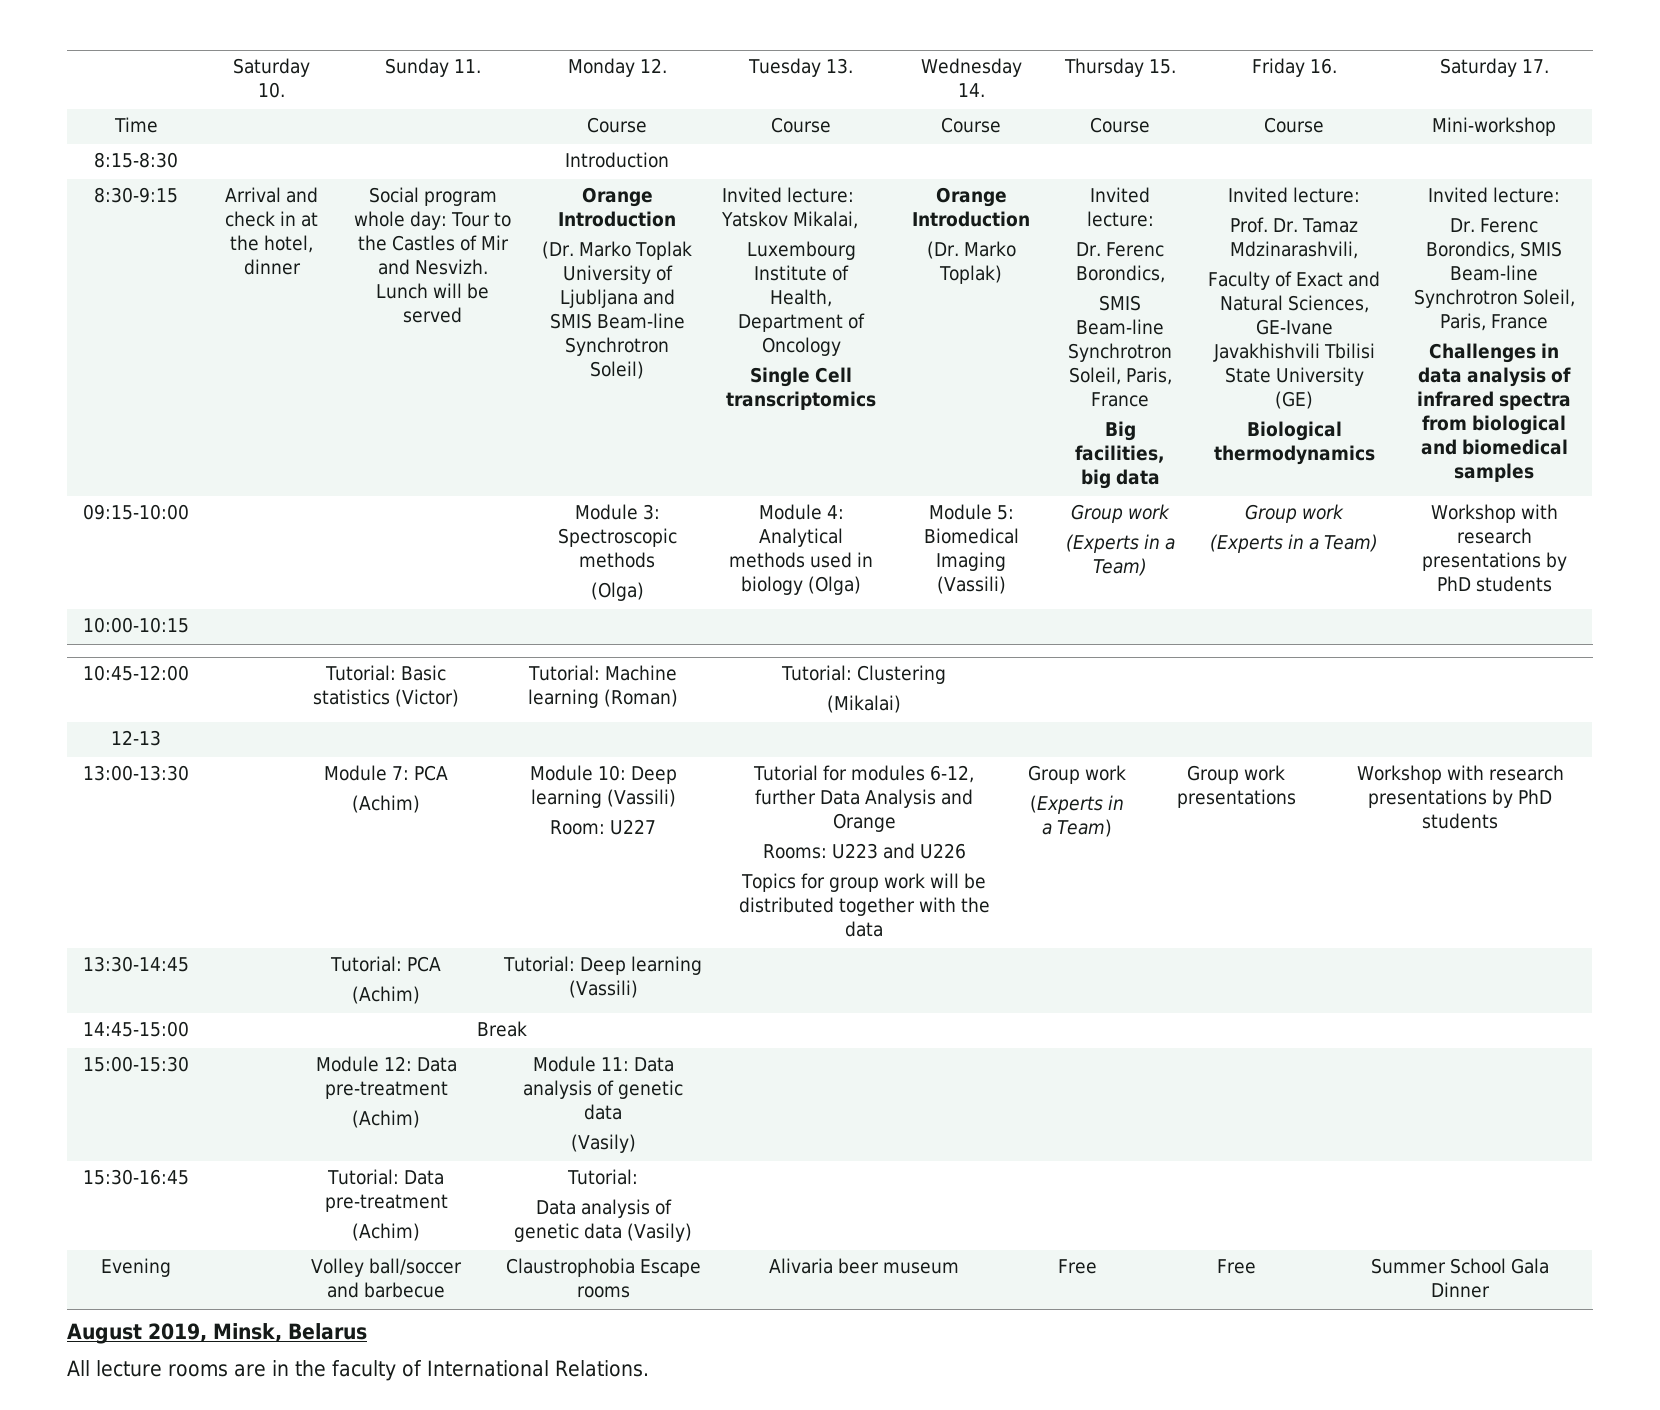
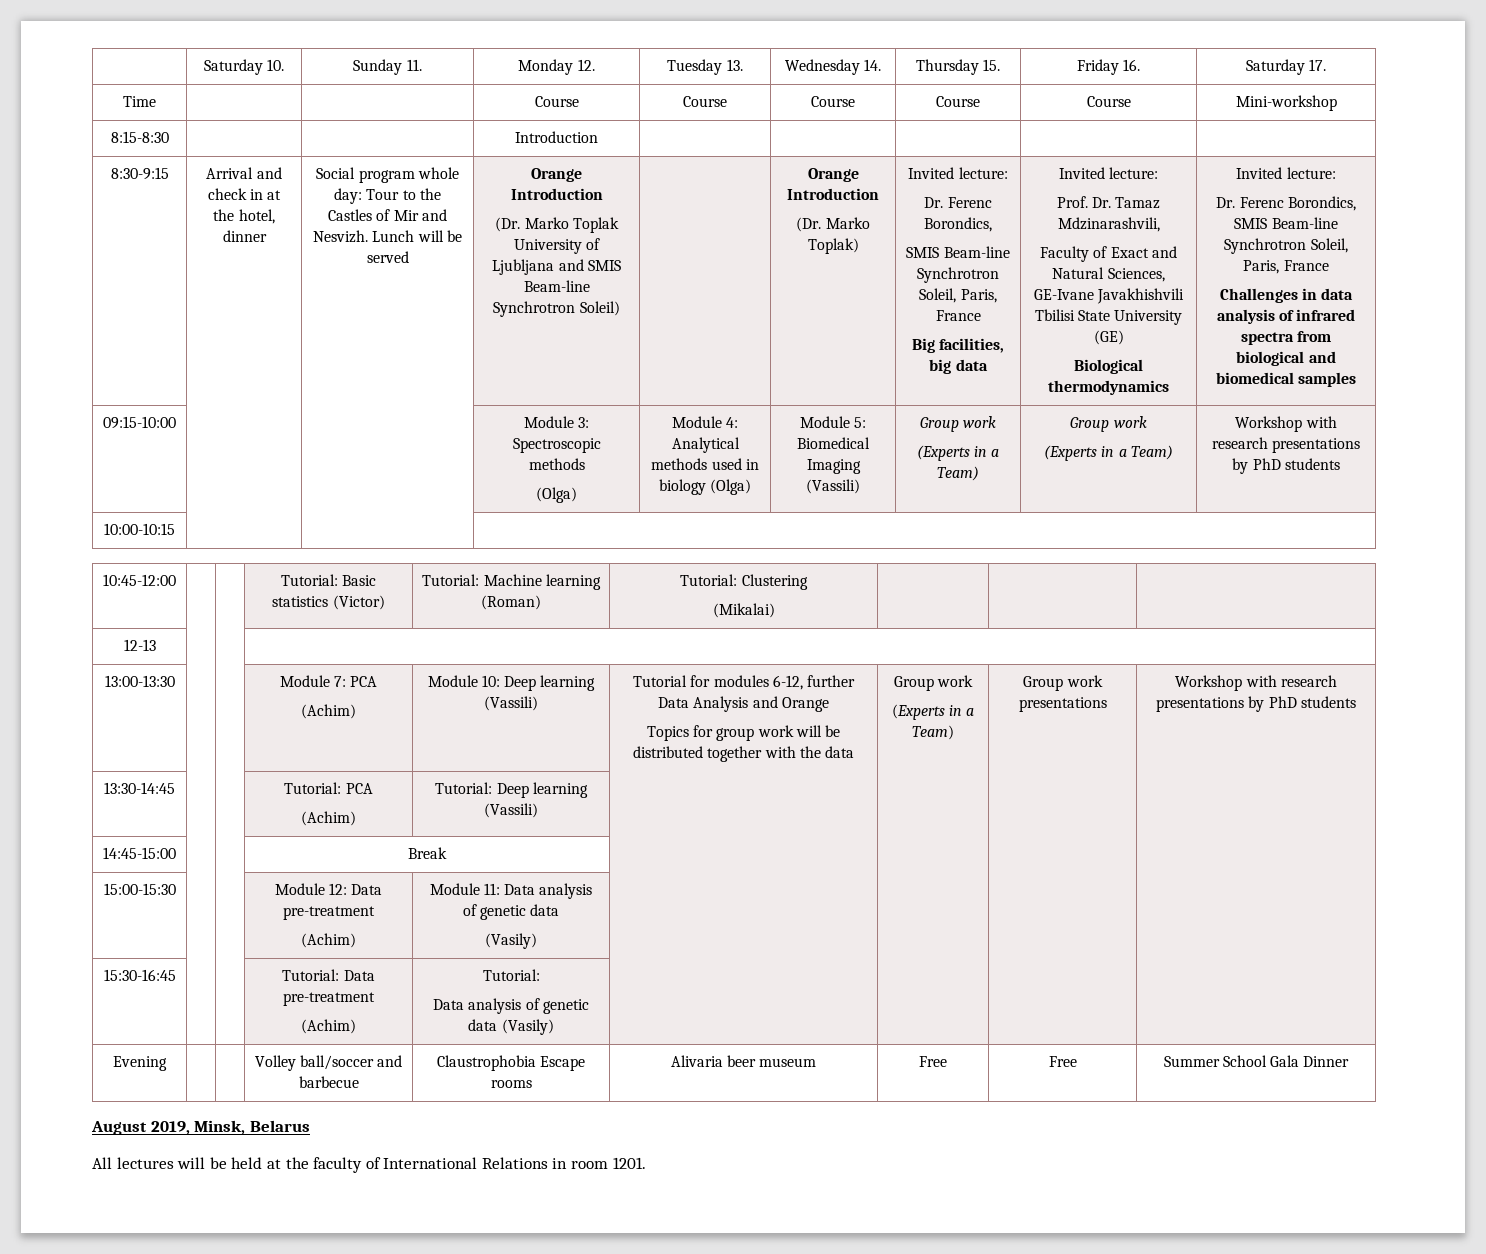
[722,187,855,203] [721,211,859,229] [746,241,856,260] [754,265,849,281] [770,289,832,307] [738,313,865,332] [761,337,841,356] [750,367,852,387] [726,391,876,410] Invited lecture: Yatskov Mikalai, // Luxembourg Institute of Health, Department of Oncology // Single Cell transcriptomics -> (620, 308) none
[550,819,656,835] // Room: U227 -> (538, 703) none
[762,843,966,859] // Rooms: U223 and U226 -> (829, 704) none
[96,1360,649,1381] lecture rooms are in the faculty of International Relations. -> [116,1157,646,1173] lectures will be held at the faculty of International Relations in room 1201.

